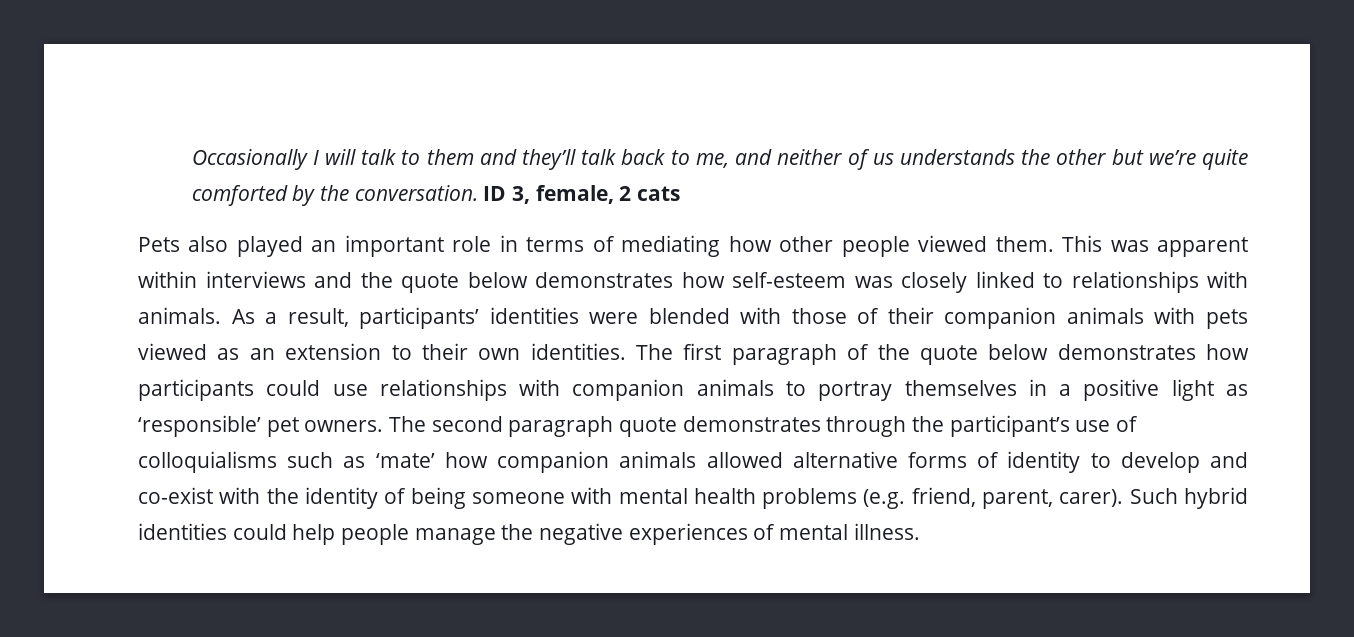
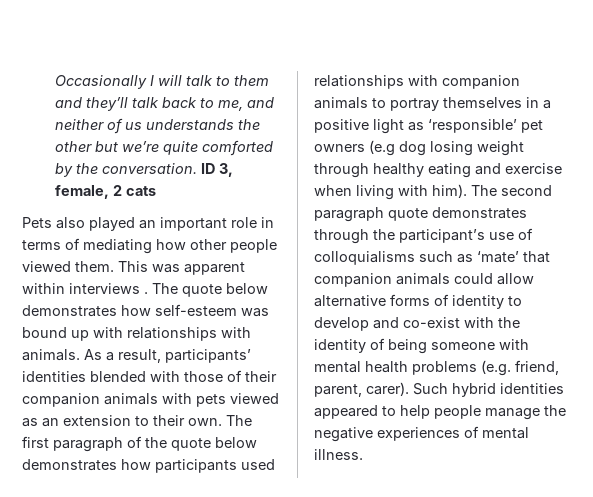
[314,272,393,288] and the -> [144,283,178,294] . The
[901,271,1063,293] closely linked to -> [22,327,123,341] bound up with
[589,312,639,324] were -> (86, 376) none
[478,343,626,360] own identities. -> [188,418,222,426] own.
[266,380,368,396] could use -> [241,459,275,470] used
[304,420,384,432] owners. -> [314,140,524,156] [314,163,562,178] [314,184,467,200] owners (e.g dog losing weight through healthy eating and exercise when living with him).
[444,451,783,473] how companion animals allowed -> [523,251,550,263] [314,273,534,287] that companion animals could allow
[232,524,287,540] could -> [314,405,396,419] appeared to

